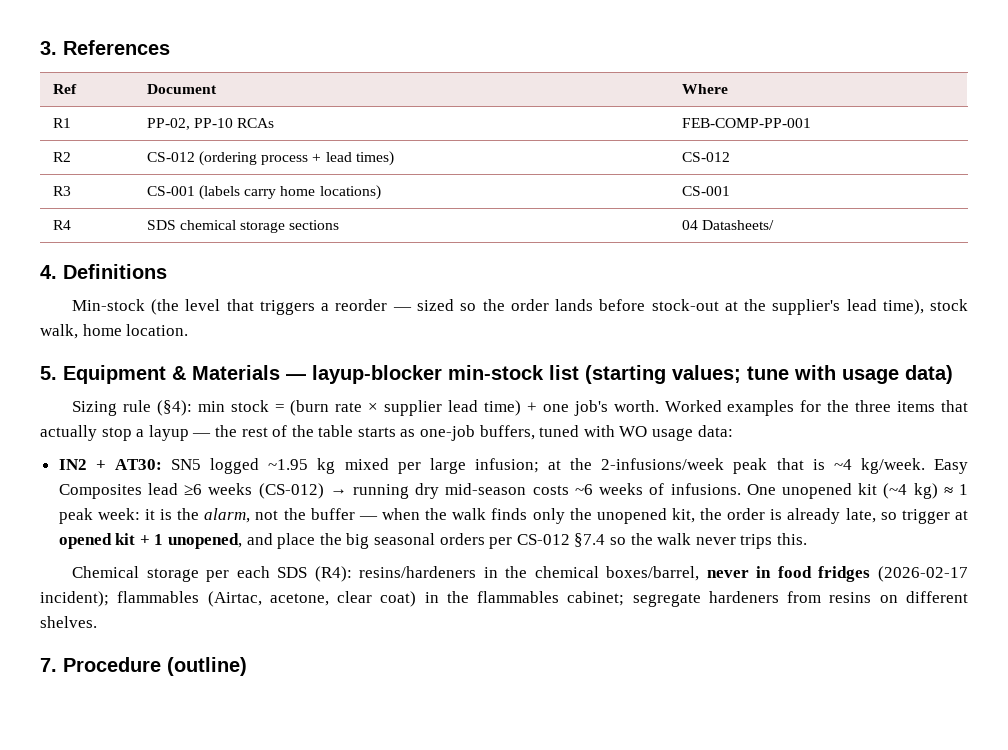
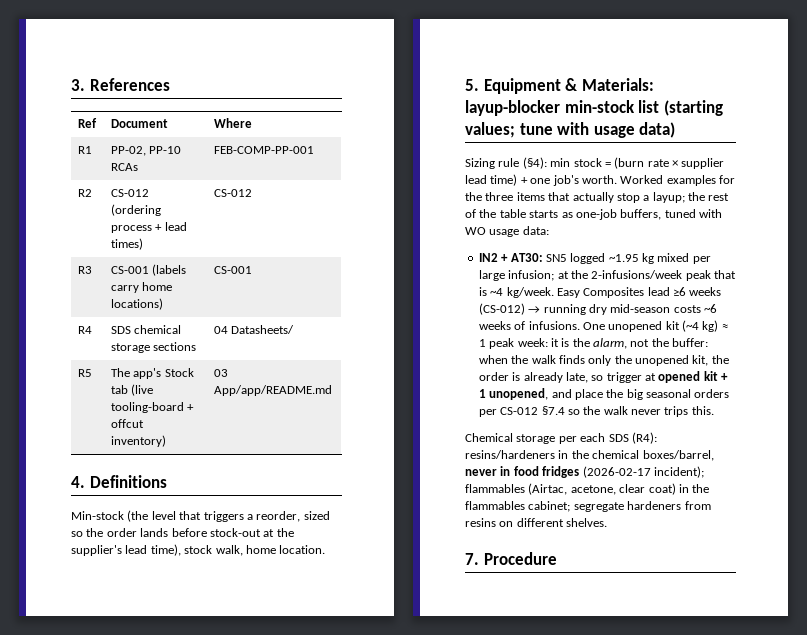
(775, 225) none -> [78,369,93,377] [111,368,194,379] [111,384,154,396] [111,402,195,413] [111,419,145,428] [111,435,167,447] [214,369,229,377] [214,385,333,396] // R5 | The app's Stock tab (live tooling-board + offcut inventory) | 03 App/app/README.md
[335,299,412,311] reorder — -> [256,511,301,522] reorder,
[192,365,306,380] Materials — -> [581,78,654,91] Materials:
[148,425,212,441] layup — -> [652,192,685,203] layup;
[310,508,378,520] buffer — -> [672,338,709,347] buffer:
[167,657,247,676] (outline) -> (557, 558) none

